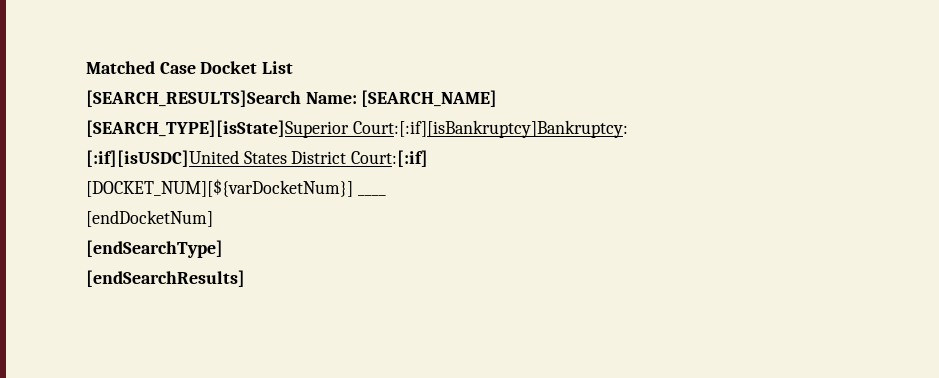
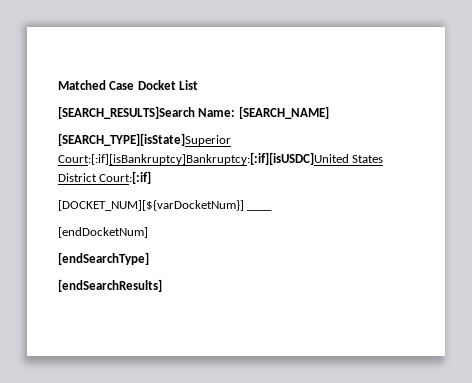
[352,120,628,138] [86,150,239,167] Court:[:if][isBankruptcy]Bankruptcy: // [:if][isUSDC]United -> [58,152,349,165] Court:[:if][isBankruptcy]Bankruptcy:[:if][isUSDC]United

